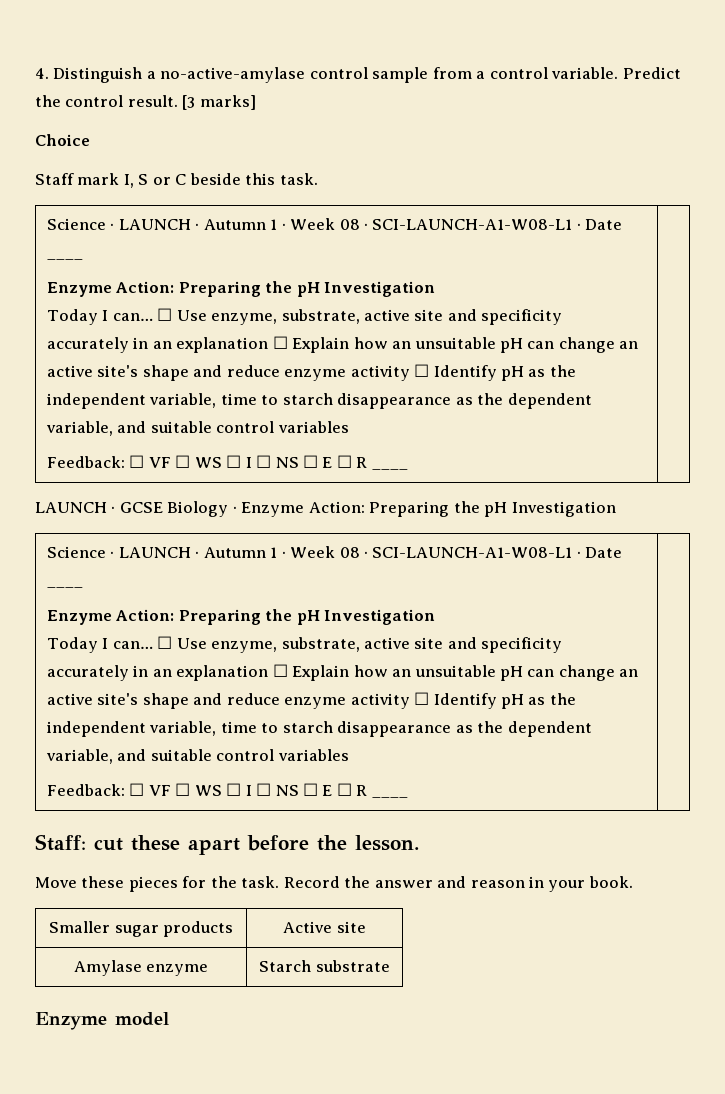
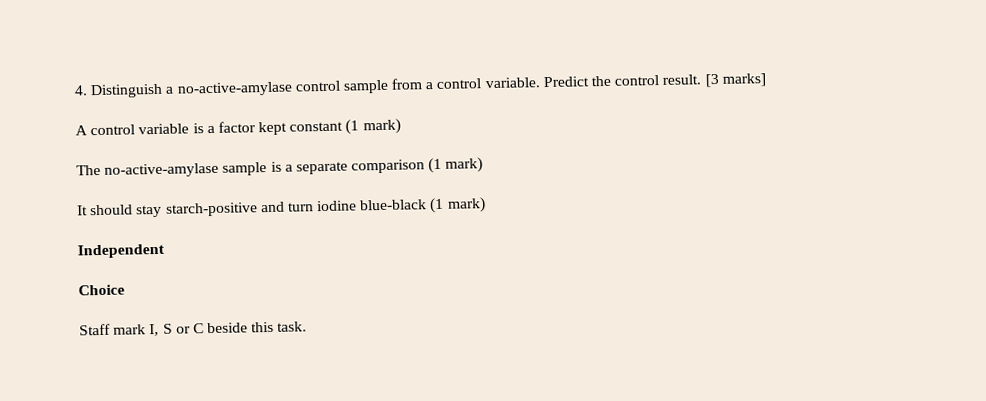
(256, 102) none -> [75,118,401,136] [76,157,484,178] [77,197,486,218] [77,243,165,259] // A control variable is a factor kept constant (1 mark) // The no-active-amylase sample is a separate comparison (1 mark) // It should stay starch-positive and turn iodine blue-black (1 mark) // Independent
[46,218,623,230] [46,258,83,260] [46,281,436,297] [46,308,563,325] [46,336,639,353] [46,364,576,381] [46,393,592,409] [45,421,349,436] [46,455,368,468] [371,468,408,470] [35,501,616,517] [46,546,623,558] [46,586,83,588] [46,609,436,625] [46,636,563,653] [46,664,639,681] [46,692,576,709] [46,721,592,737] [45,749,349,764] [46,783,368,796] [371,796,408,798] [35,834,420,855] [35,876,633,892] [49,921,233,937] [283,921,366,933] [73,960,209,976] [259,960,390,972] [35,1012,169,1030] // Science · LAUNCH · Autumn 1 · Week 08 · SCI-LAUNCH-A1-W08-L1 · Date ____ // Enzyme Action: Preparing the pH Investigation // Today I can… ☐ Use enzyme, substrate, active site and specificity accurately in an explanation ☐ Explain how an unsuitable pH can change an active site's shape and reduce enzyme activity ☐ Identify pH as the independent variable, time to starch disappearance as the dependent variable, and suitable control variables // Feedback: ☐ VF ☐ WS ☐ I ☐ NS ☐ E ☐ R ____ | // LAUNCH · GCSE Biology · Enzyme Action: Preparing the pH Investigation // Science · LAUNCH · Autumn 1 · Week 08 · SCI-LAUNCH-A1-W08-L1 · Date ____ // Enzyme Action: Preparing the pH Investigation // Today I can… ☐ Use enzyme, substrate, active site and specificity accurately in an explanation ☐ Explain how an unsuitable pH can change an active site's shape and reduce enzyme activity ☐ Identify pH as the independent variable, time to starch disappearance as the dependent variable, and suitable control variables // Feedback: ☐ VF ☐ WS ☐ I ☐ NS ☐ E ☐ R ____ | // Staff: cut these apart before the lesson. // Move these pieces for the task. Record the answer and reason in your book. // Smaller sugar products | Active site // Amylase enzyme | Starch substrate // Enzyme model -> (308, 326) none

